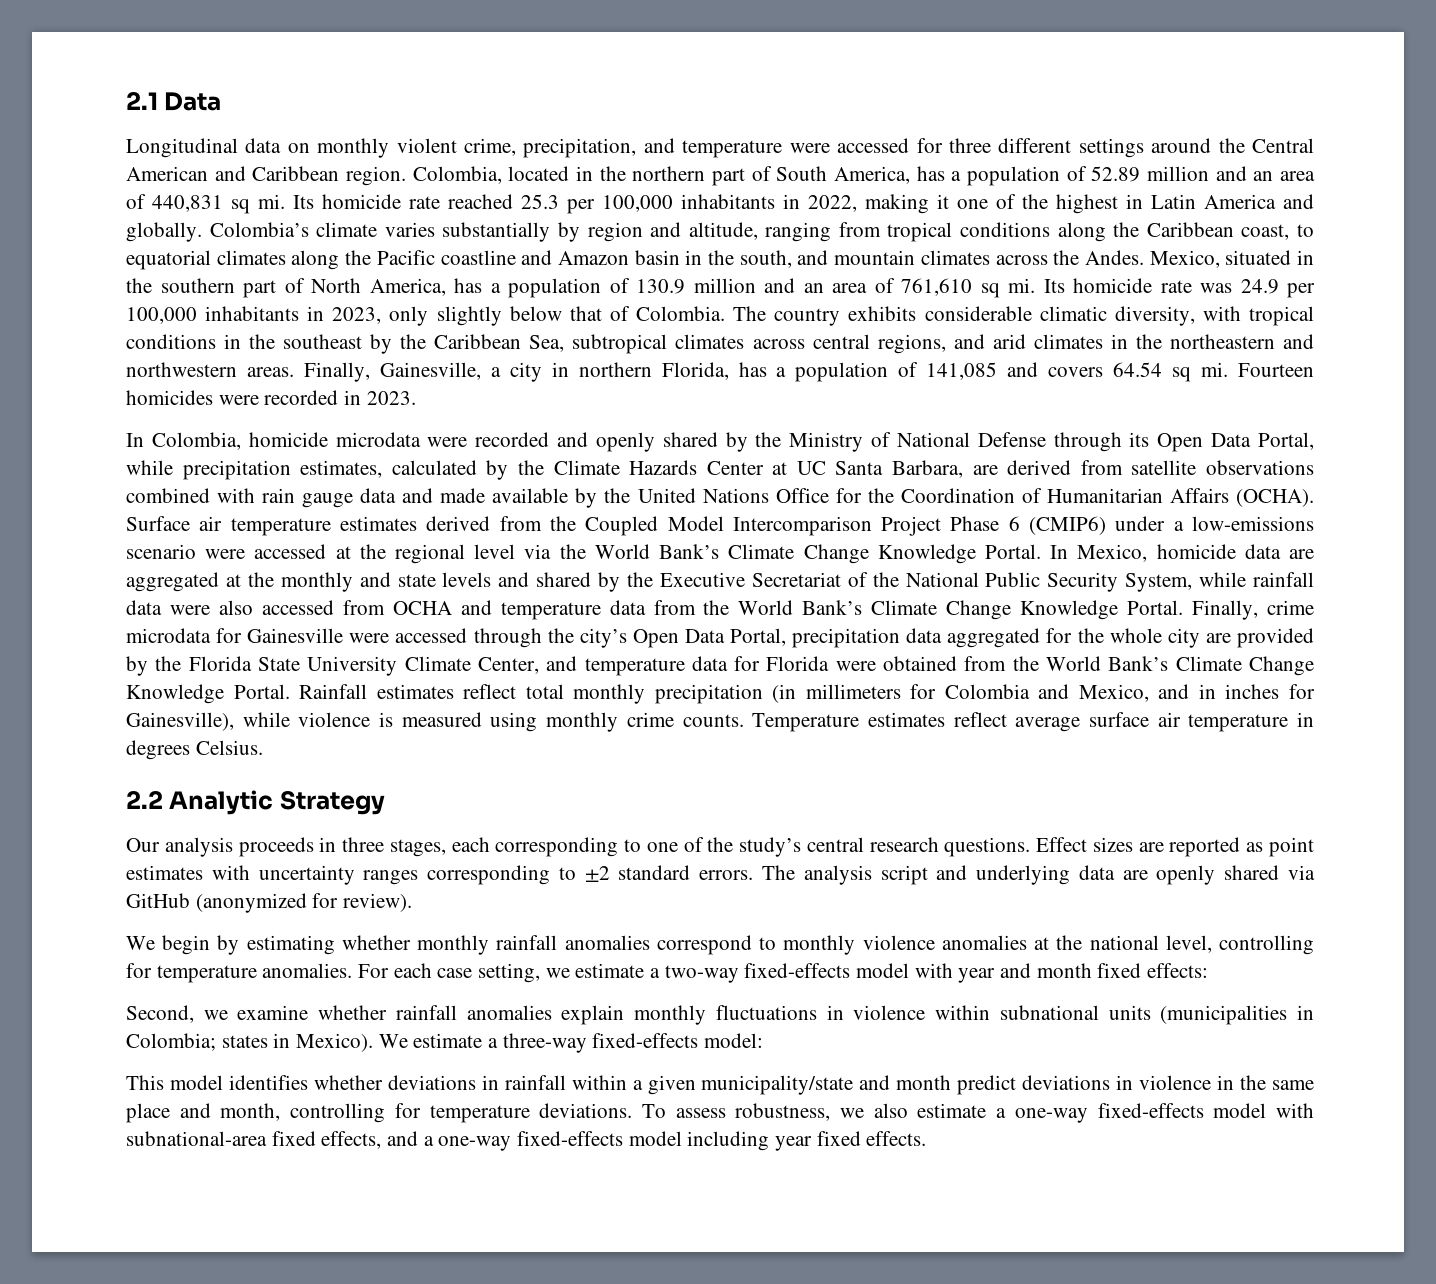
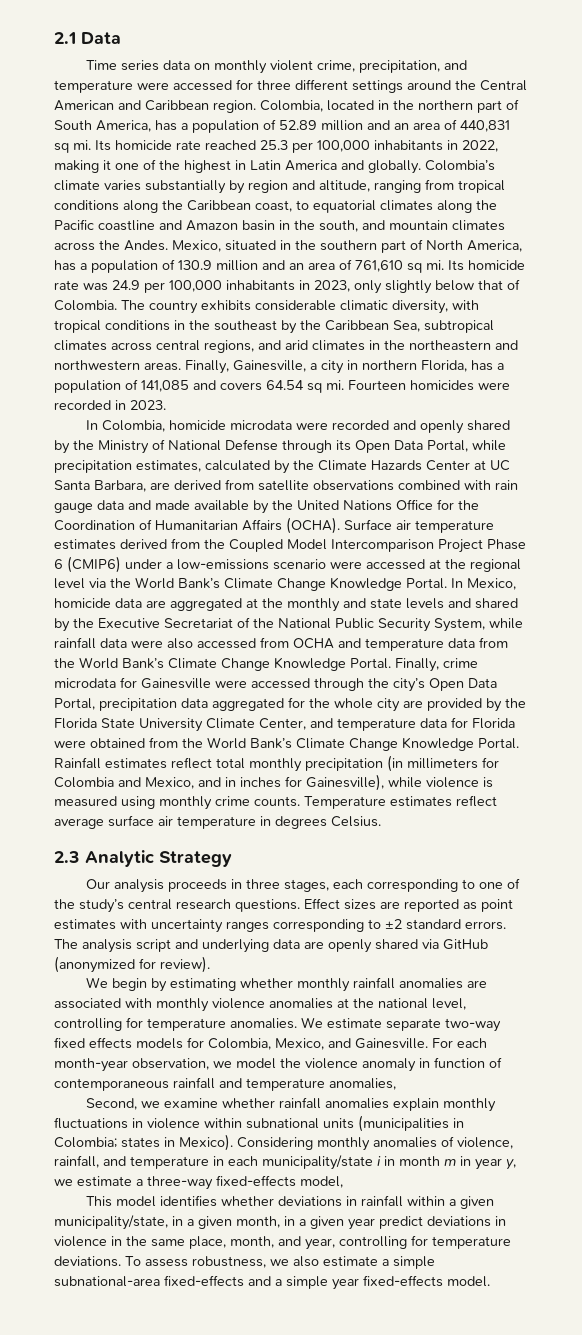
[126,138,238,158] Longitudinal -> [85,60,159,71] Time series
[126,790,163,809] 2.2 -> [54,851,80,863] 2.3
[656,935,777,955] correspond to -> [466,980,487,988] [54,998,152,1009] are associated with
[358,963,1209,983] For each case setting, we estimate a two-way fixed-effects model with year and month fixed effects: -> [301,1017,501,1032] [54,1037,487,1050] [54,1057,502,1072] [54,1077,396,1091] We estimate separate two-way fixed effects models for Colombia, Mexico, and Gainesville. For each month-year observation, we model the violence anomaly in function of contemporaneous rainfall and temperature anomalies,
[378,1034,408,1048] We -> [237,1136,513,1151] [54,1155,516,1170] [54,1179,73,1186] Considering monthly anomalies of violence, rainfall, and temperature in each municipality/state i in month m in year y, we
[704,1033,764,1048] model: -> [300,1176,343,1188] model,
[701,1075,952,1095] municipality/state and month -> [54,1215,375,1230] municipality/state, in a given month, in a given year
[126,1103,281,1123] place and month, -> [189,1236,335,1250] place, month, and year,
[1014,1103,1315,1123] [126,1131,927,1151] one-way fixed-effects model with subnational-area fixed effects, and a one-way fixed-effects model including year fixed effects. -> [393,1256,435,1269] [54,1275,490,1290] simple subnational-area fixed-effects and a simple year fixed-effects model.

